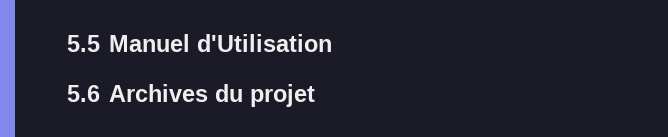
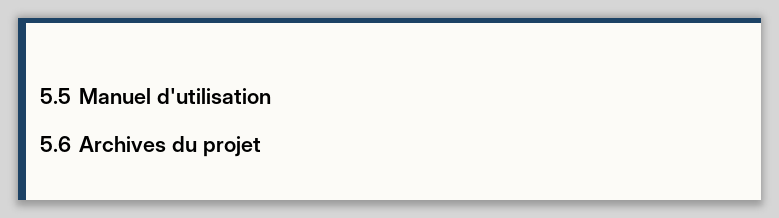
[196,34,332,52] d'Utilisation -> [156,88,271,104] d'utilisation

